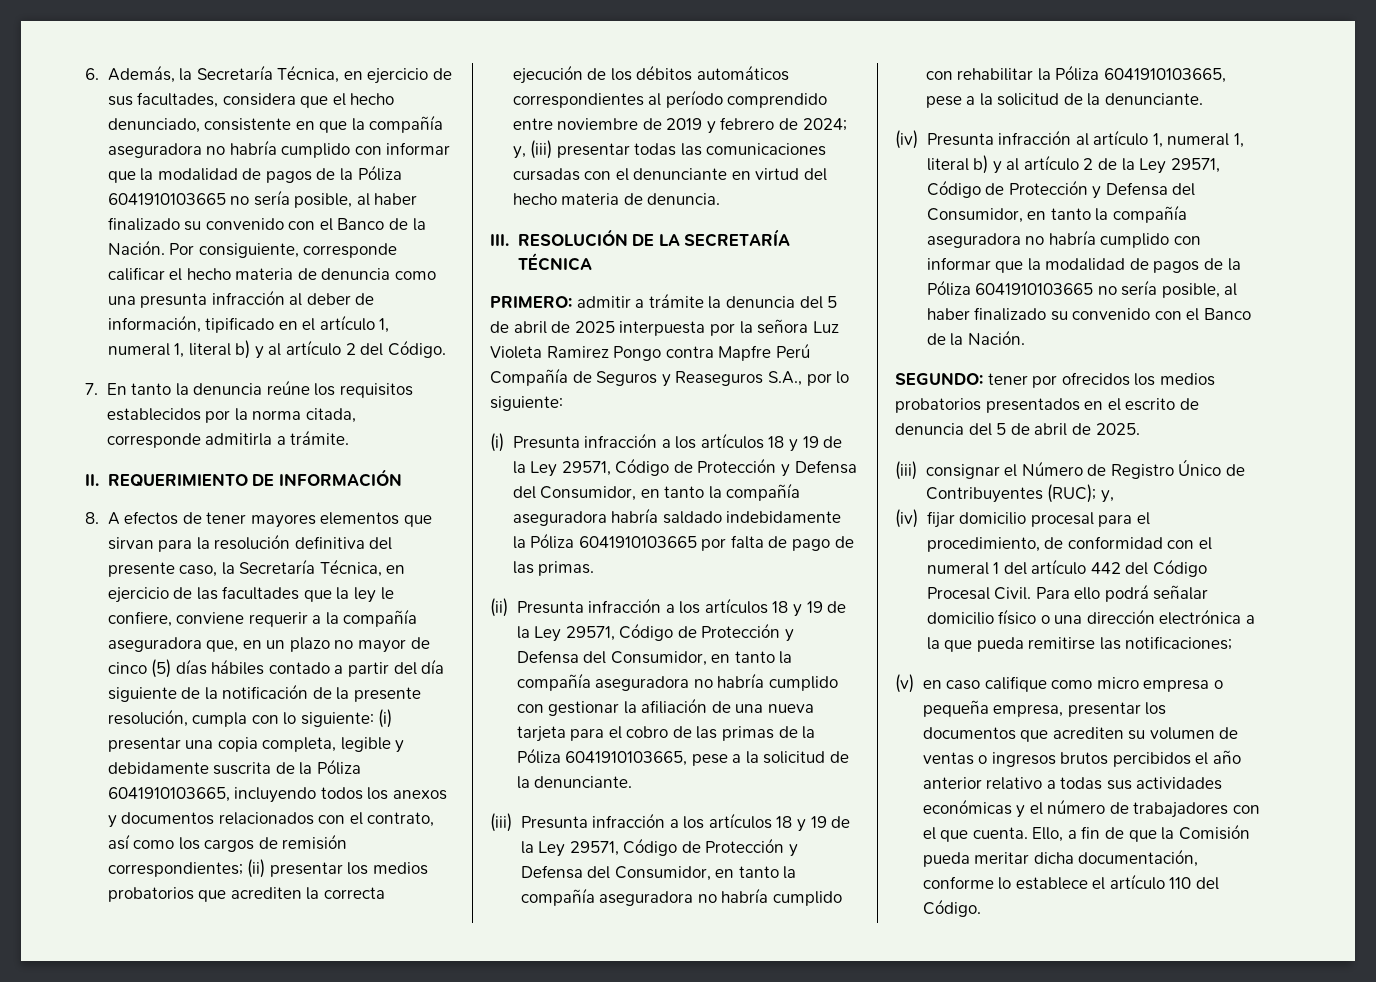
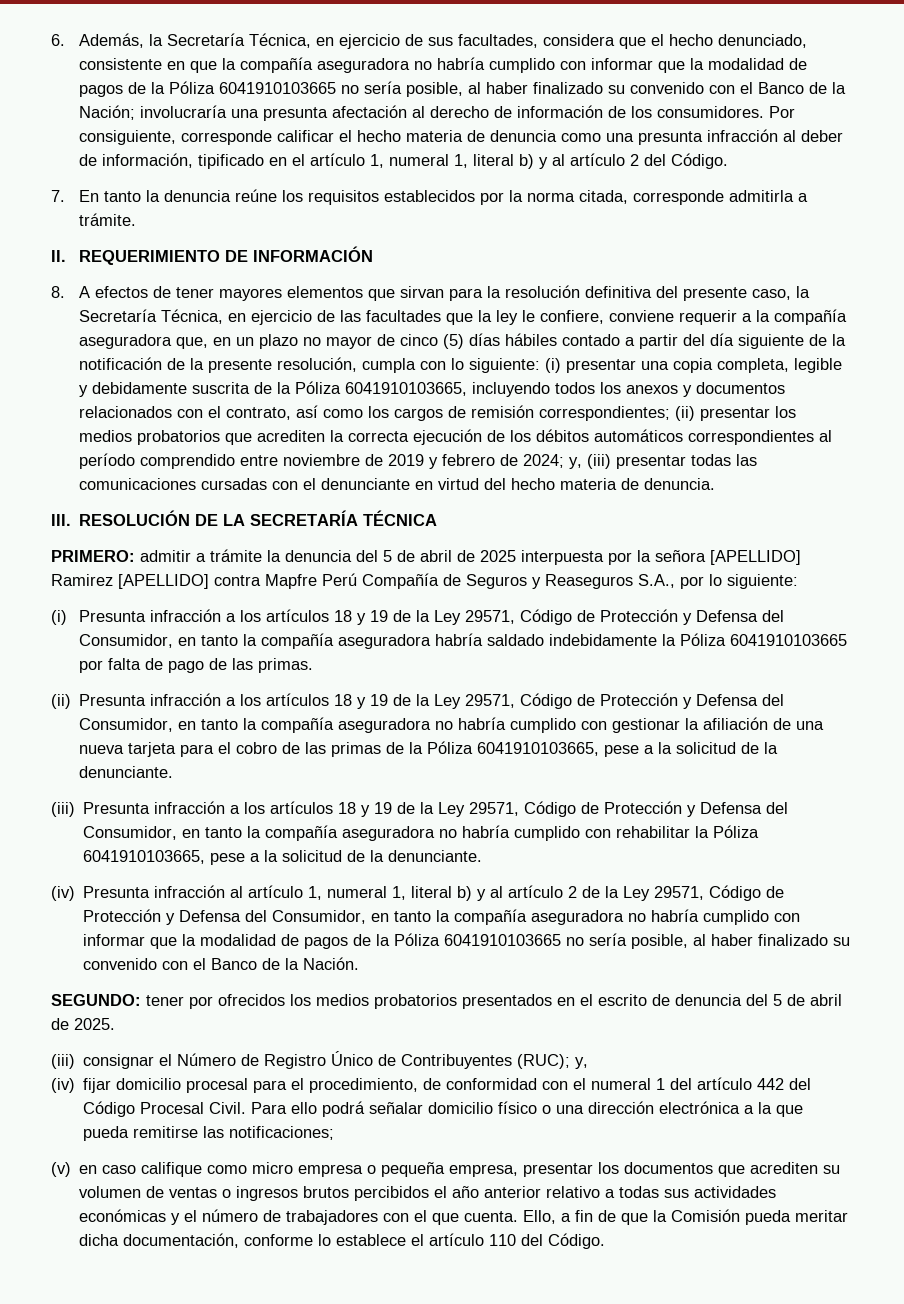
[107,240,165,255] Nación. -> [79,105,765,121] Nación; involucraría una presunta afectación al derecho de información de los consumidores.
[812,321,839,333] [490,346,662,361] Luz Violeta Ramirez Pongo -> [710,550,801,565] [51,574,209,589] [APELLIDO] Ramirez [APELLIDO]

